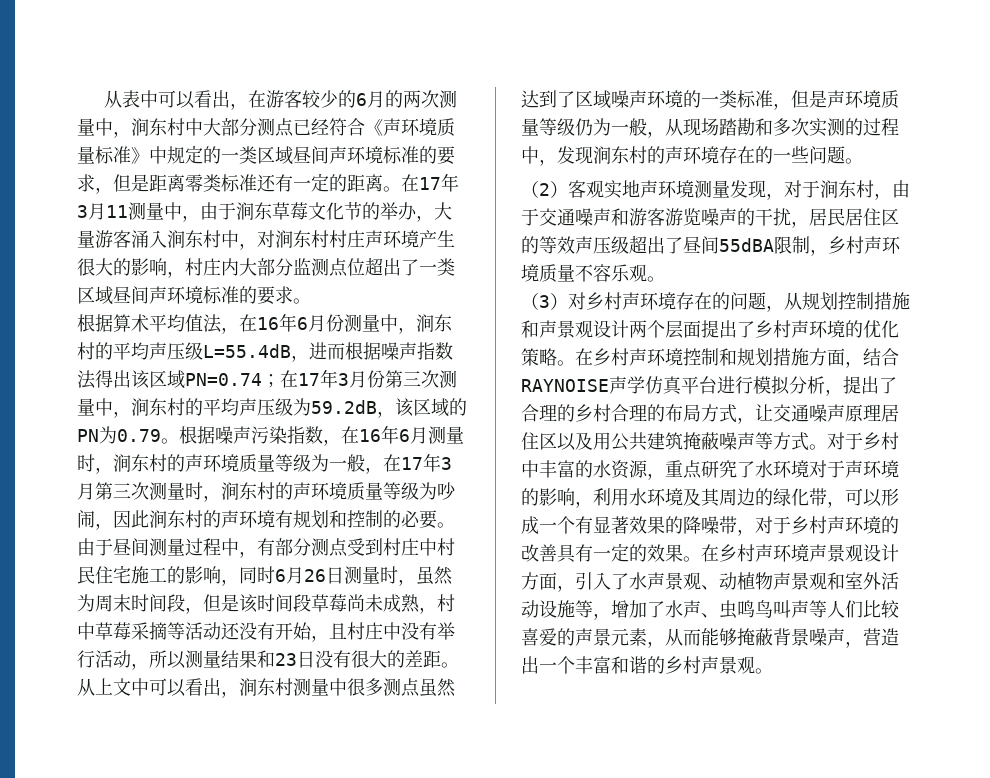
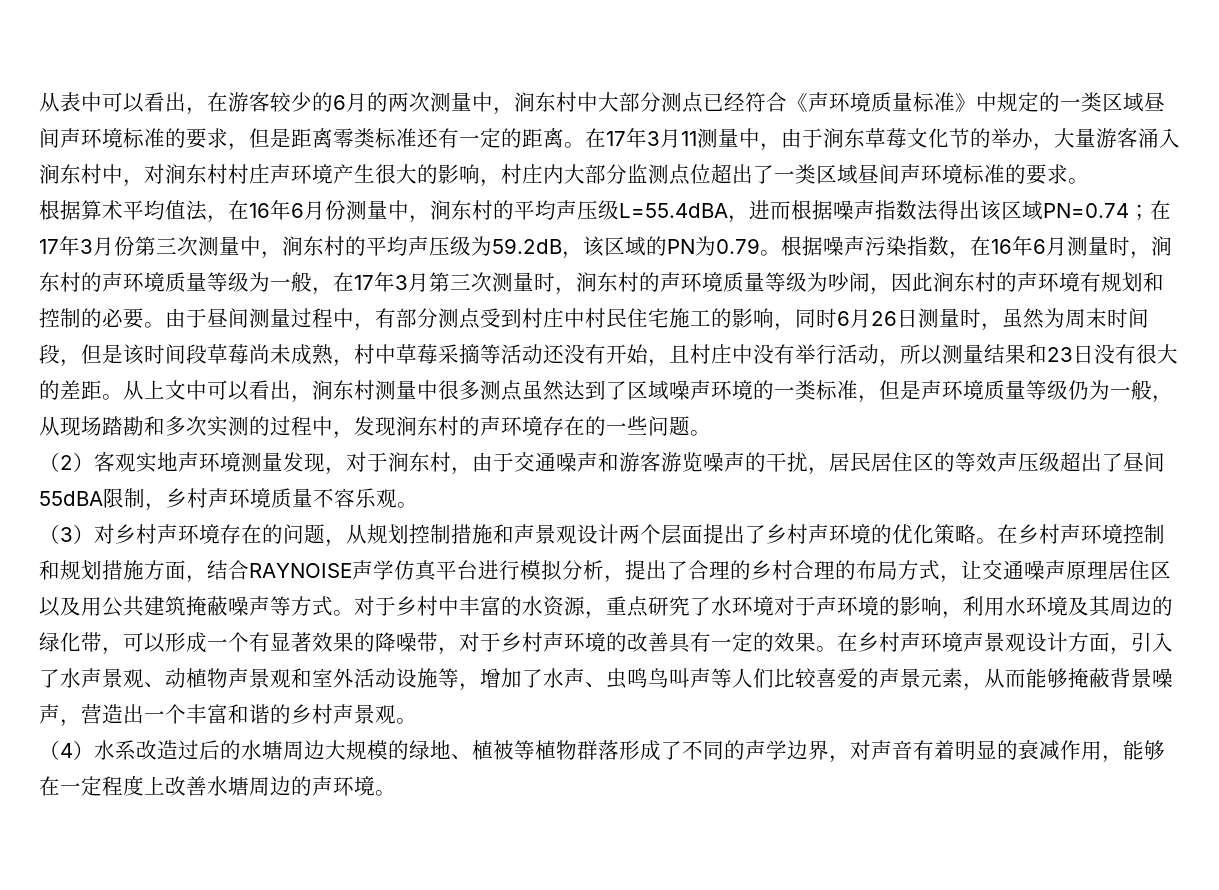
[203,344,291,358] L=55.4dB -> [619,203,728,218] L=55.4dBA
(773, 671) none -> [39,739,1165,763] [39,775,396,796] // （4）水系改造过后的水塘周边大规模的绿地、植被等植物群落形成了不同的声学边界，对声音有着明显的衰减作用，能够在一定程度上改善水塘周边的声环境。

